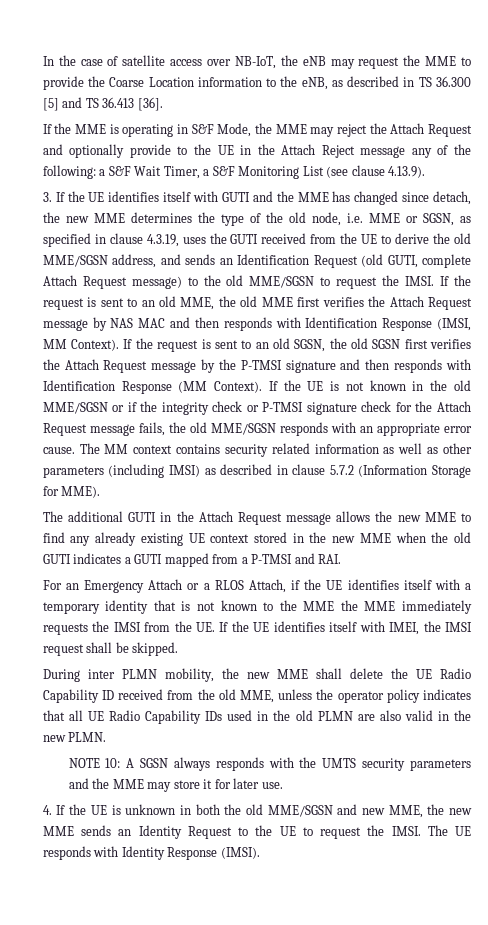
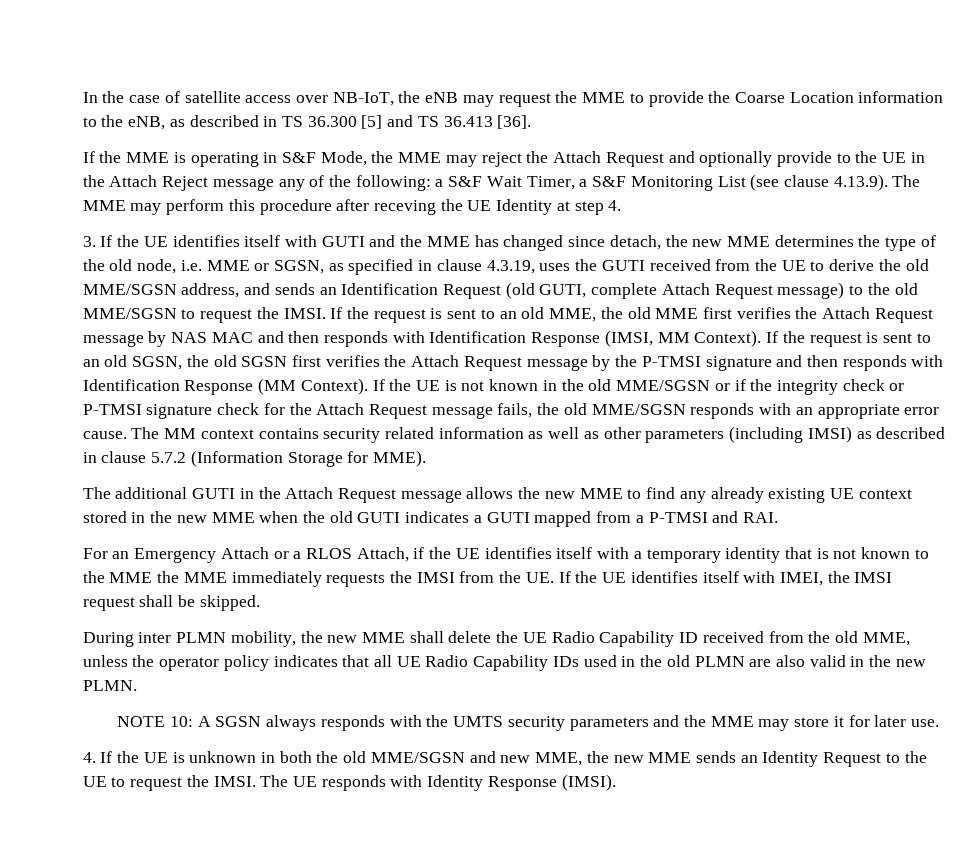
(426, 172) none -> [892,175,921,187] [82,199,622,215] The MME may perform this procedure after receving the UE Identity at step 4.

